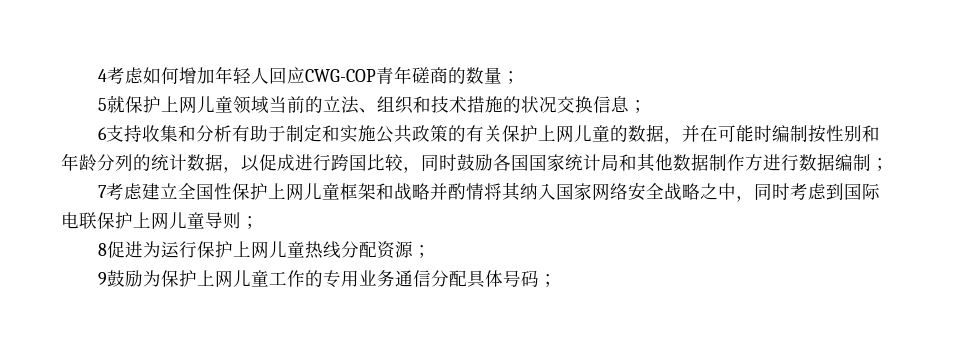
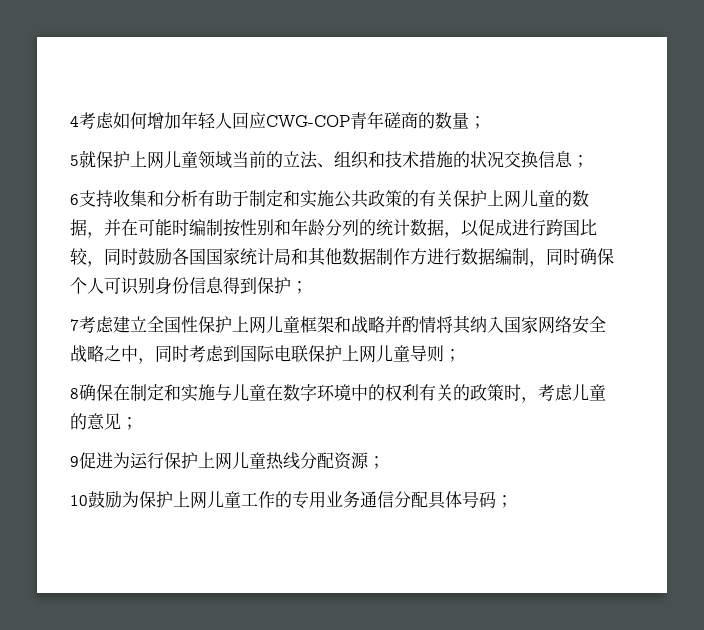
(871, 162) none -> [529,248,614,267] [70,277,291,295] ，同时确保个人可识别身份信息得到保护
(107, 249) none -> [79,384,606,403] [70,413,138,430] [70,456,79,467] 确保在制定和实施与儿童在数字环境中的权利有关的政策时，考虑儿童的意见； // 9
[97,272,107,285] 9 -> [70,495,88,506] 10

